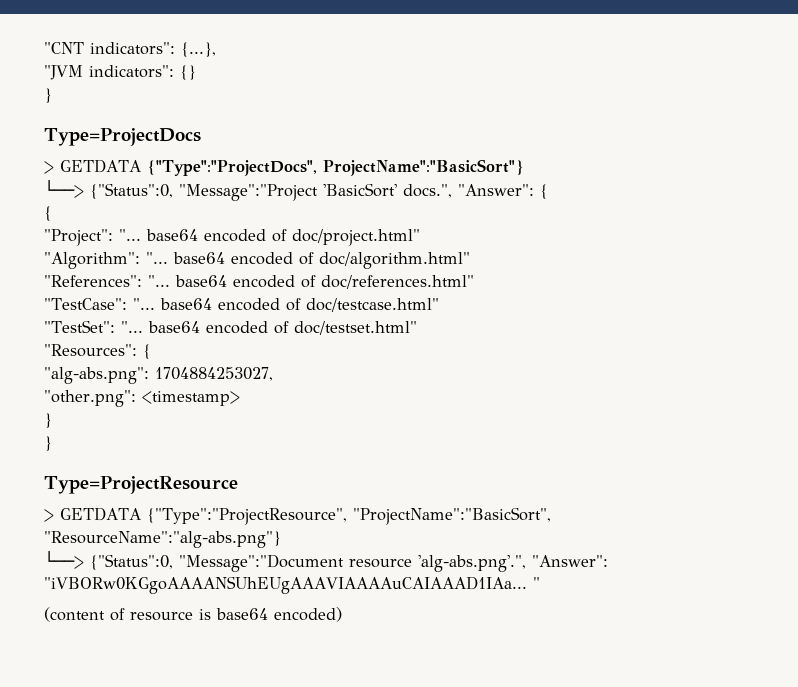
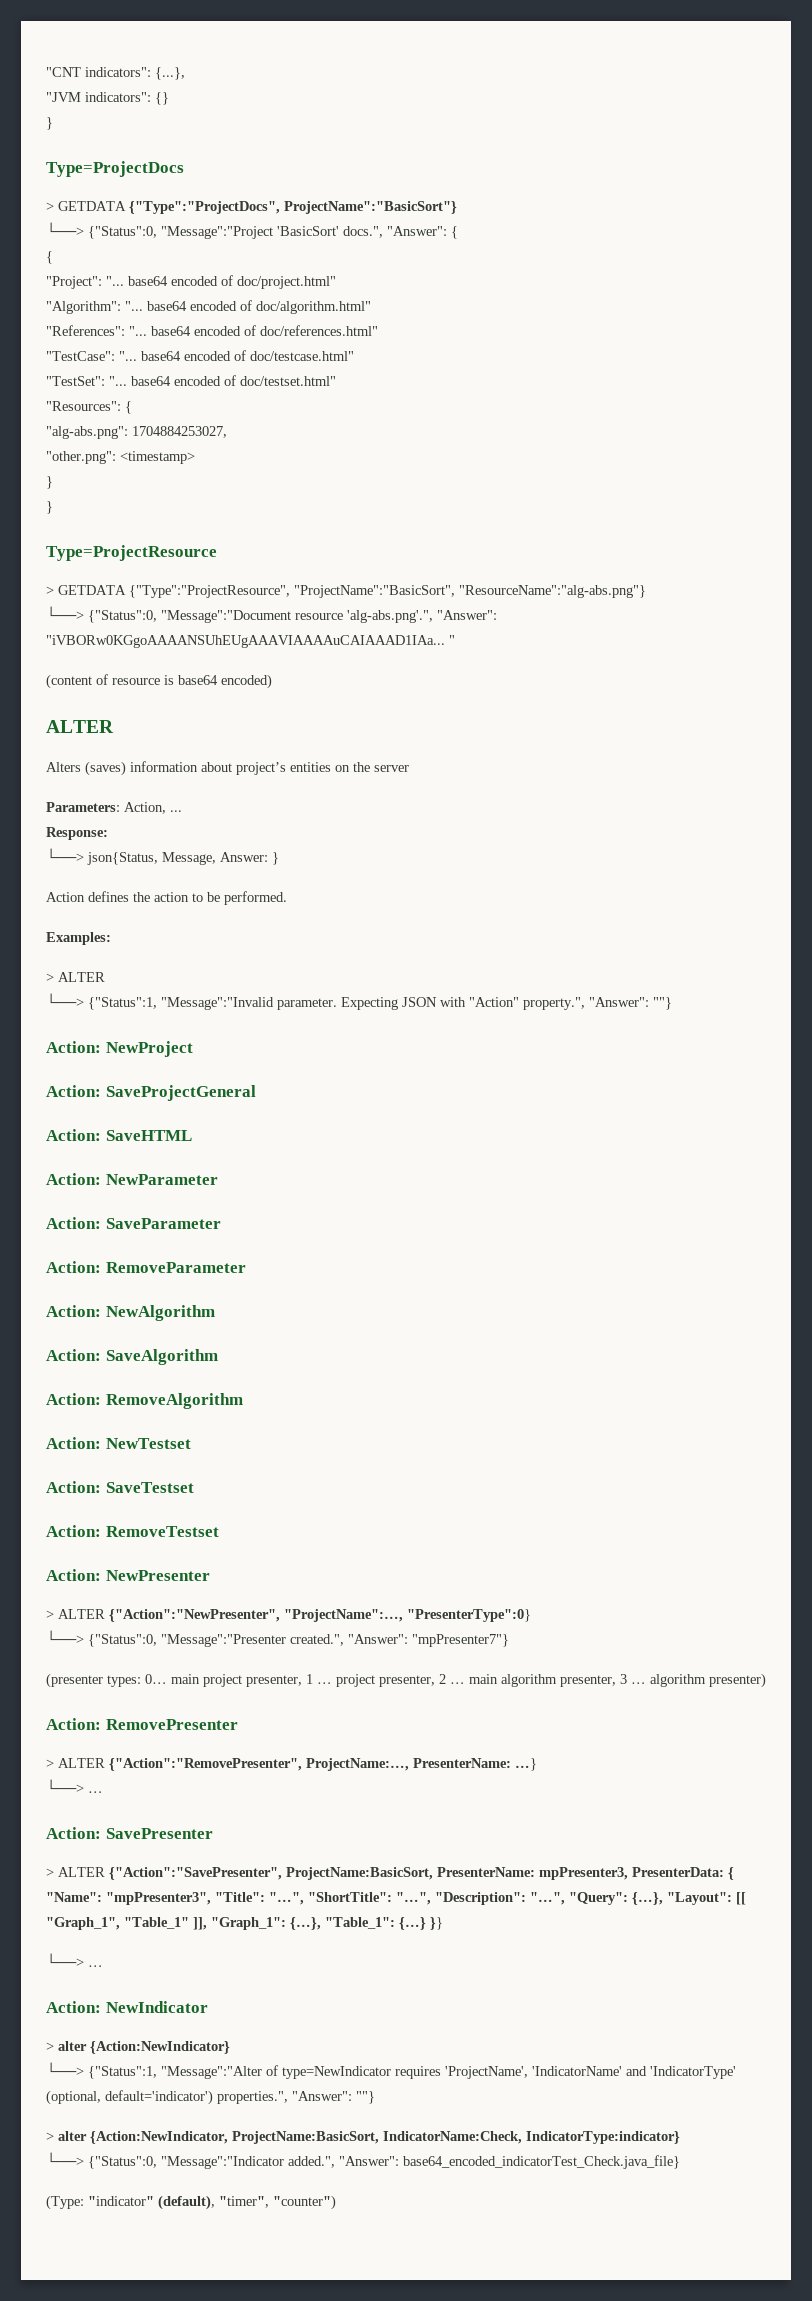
(342, 614) none -> [46,720,114,733] [46,761,409,776] [46,802,182,814] [46,827,108,840] [46,848,279,865] [46,891,287,905] [46,932,111,945] [46,972,105,982] [46,993,672,1010] [46,1041,193,1057] [46,1085,256,1101] [46,1129,192,1141] [46,1173,218,1185] [46,1217,221,1229] [46,1261,246,1273] [46,1305,215,1321] [46,1349,218,1365] [46,1393,243,1409] [46,1437,191,1449] [46,1481,194,1493] [46,1525,219,1537] [46,1569,210,1581] [46,1609,531,1622] [46,1630,509,1647] [46,1673,766,1688] [46,1718,238,1730] [46,1758,537,1771] [46,1779,103,1793] [46,1827,213,1839] [46,1867,734,1880] [46,1892,746,1905] [46,1917,443,1930] [46,1953,103,1967] [46,2001,208,2013] [46,2041,230,2054] [46,2062,736,2079] [46,2090,375,2105] [46,2131,680,2144] [46,2152,680,2169] [46,2195,336,2210] // ALTER // Alters (saves) information about project’s entities on the server // Parameters: Action, ... // Response: // └──> json{Status, Message, Answer: } // Action defines the action to be performed. // Examples: // > ALTER // └──> {"Status":1, "Message":"Invalid parameter. Expecting JSON with "Action" property.", "Answer": ""} // Action: NewProject // Action: SaveProjectGeneral // Action: SaveHTML // Action: NewParameter // Action: SaveParameter // Action: RemoveParameter // Action: NewAlgorithm // Action: SaveAlgorithm // Action: RemoveAlgorithm // Action: NewTestset // Action: SaveTestset // Action: RemoveTestset // Action: NewPresenter // > ALTER {"Action":"NewPresenter", "ProjectName":…, "PresenterType":0} // └──> {"Status":0, "Message":"Presenter created.", "Answer": "mpPresenter7"} // (presenter types: 0… main project presenter, 1 … project presenter, 2 … main algorithm presenter, 3 … algorithm presenter) // Action: RemovePresenter // > ALTER {"Action":"RemovePresenter", ProjectName:…, PresenterName: …} // └──> … // Action: SavePresenter // > ALTER {"Action":"SavePresenter", ProjectName:BasicSort, PresenterName: mpPresenter3, PresenterData: { "Name": "mpPresenter3", "Title": "…", "ShortTitle": "…", "Description": "…", "Query": {…}, "Layout": [[ "Graph_1", "Table_1" ]], "Graph_1": {…}, "Table_1": {…} }} // └──> … // Action: NewIndicator // > alter {Action:NewIndicator} // └──> {"Status":1, "Message":"Alter of type=NewIndicator requires 'ProjectName', 'IndicatorName' and 'IndicatorType' (optional, default='indicator') properties.", "Answer": ""} // > alter {Action:NewIndicator, ProjectName:BasicSort, IndicatorName:Check, IndicatorType:indicator} // └──> {"Status":0, "Message":"Indicator added.", "Answer": base64_encoded_indicatorTest_Check.java_file} // (Type: "indicator" (default), "timer", "counter")

